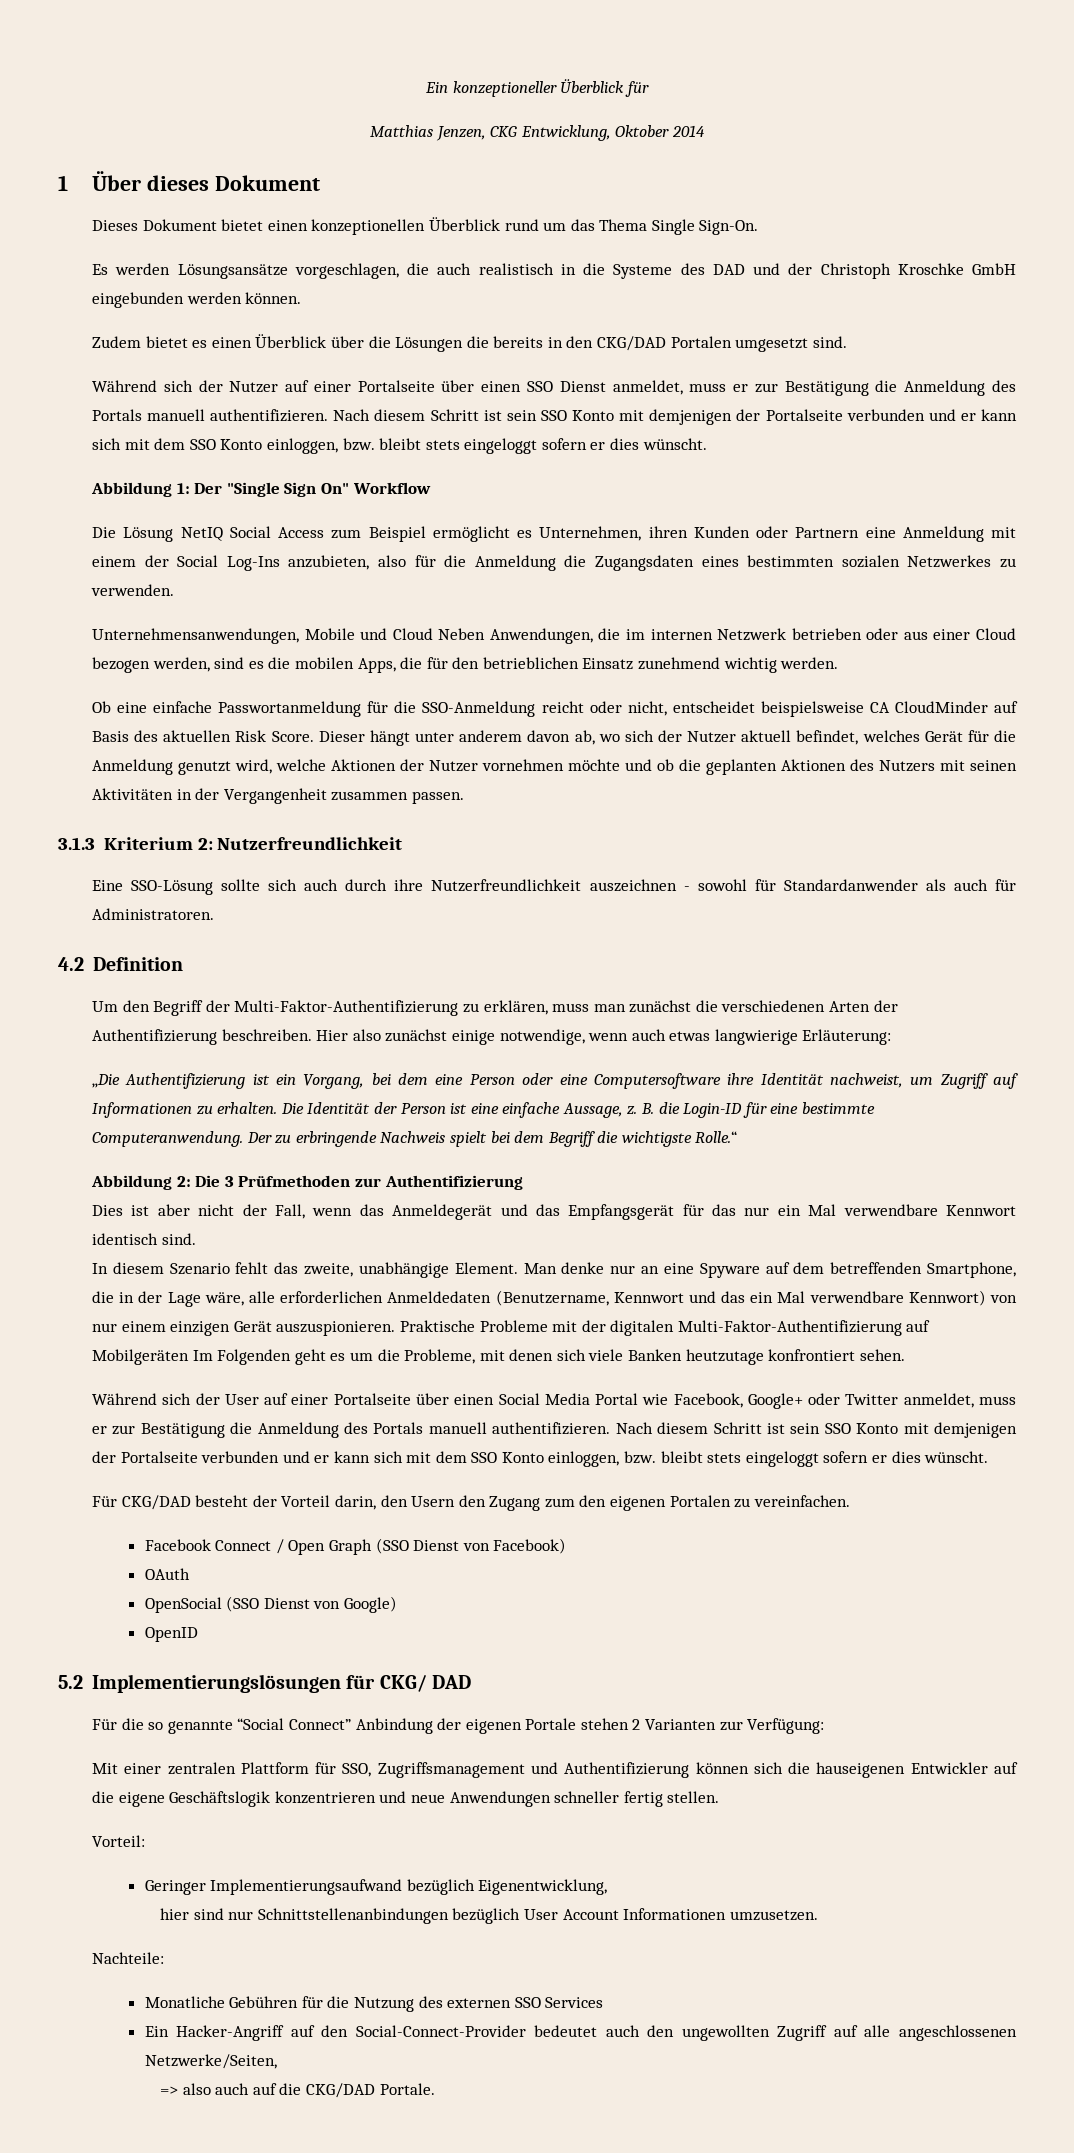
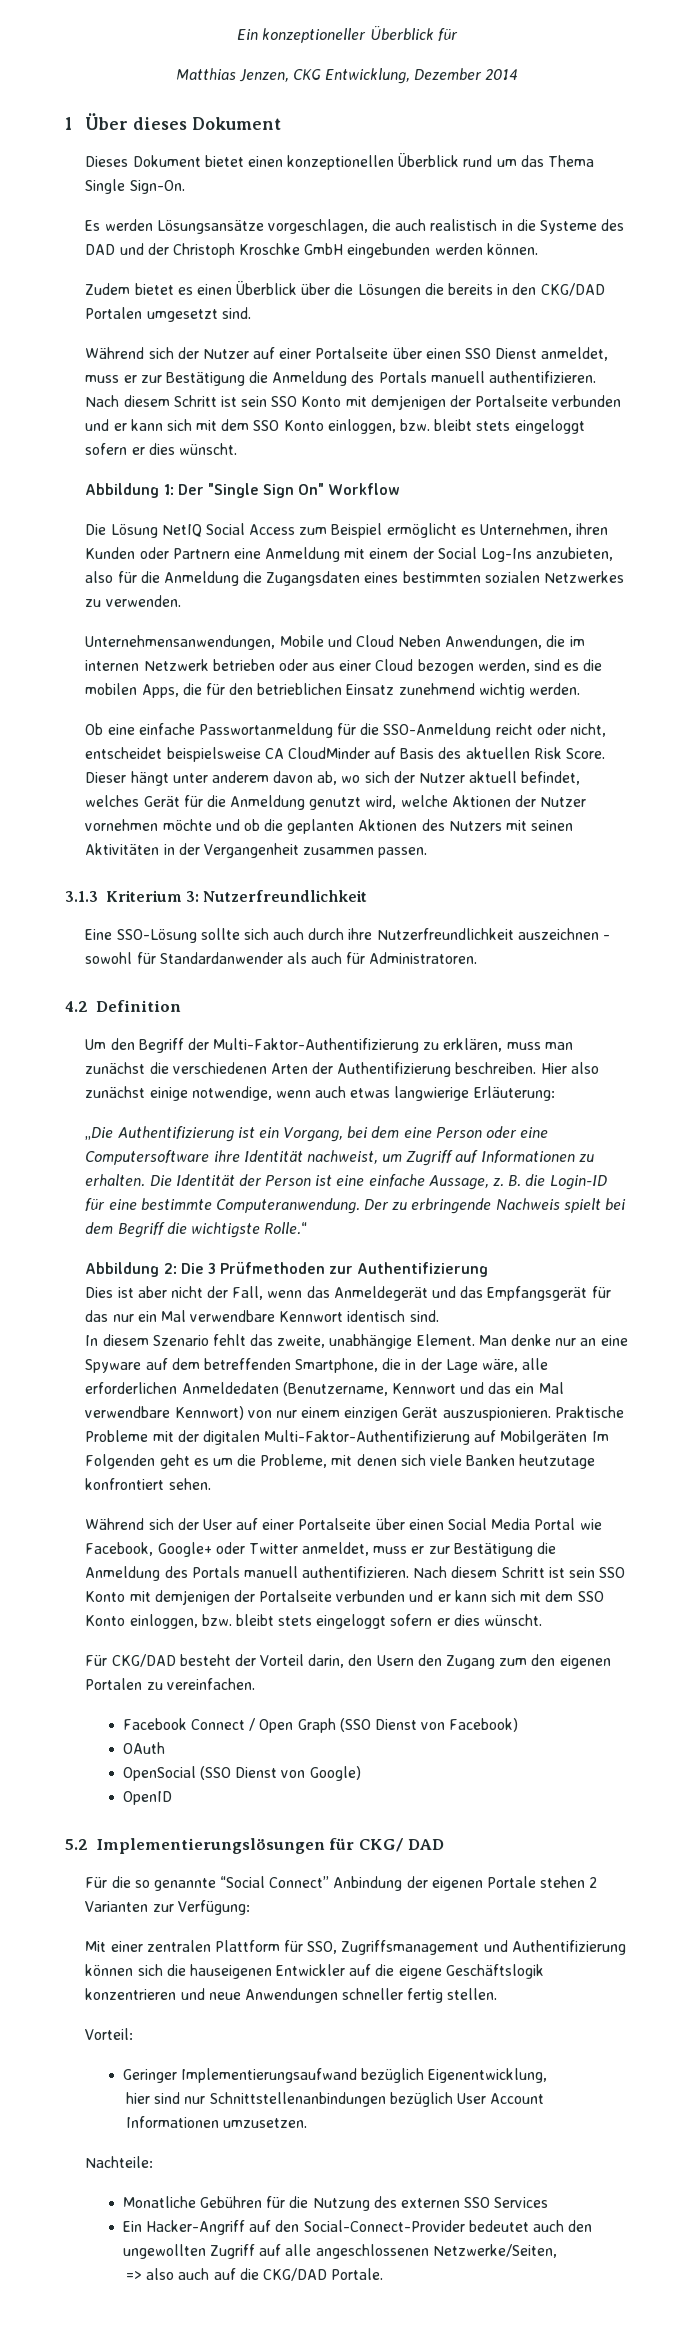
[615,125,670,137] Oktober -> [414,68,483,80] Dezember
[197,838,213,850] 2: -> [186,891,200,902] 3:

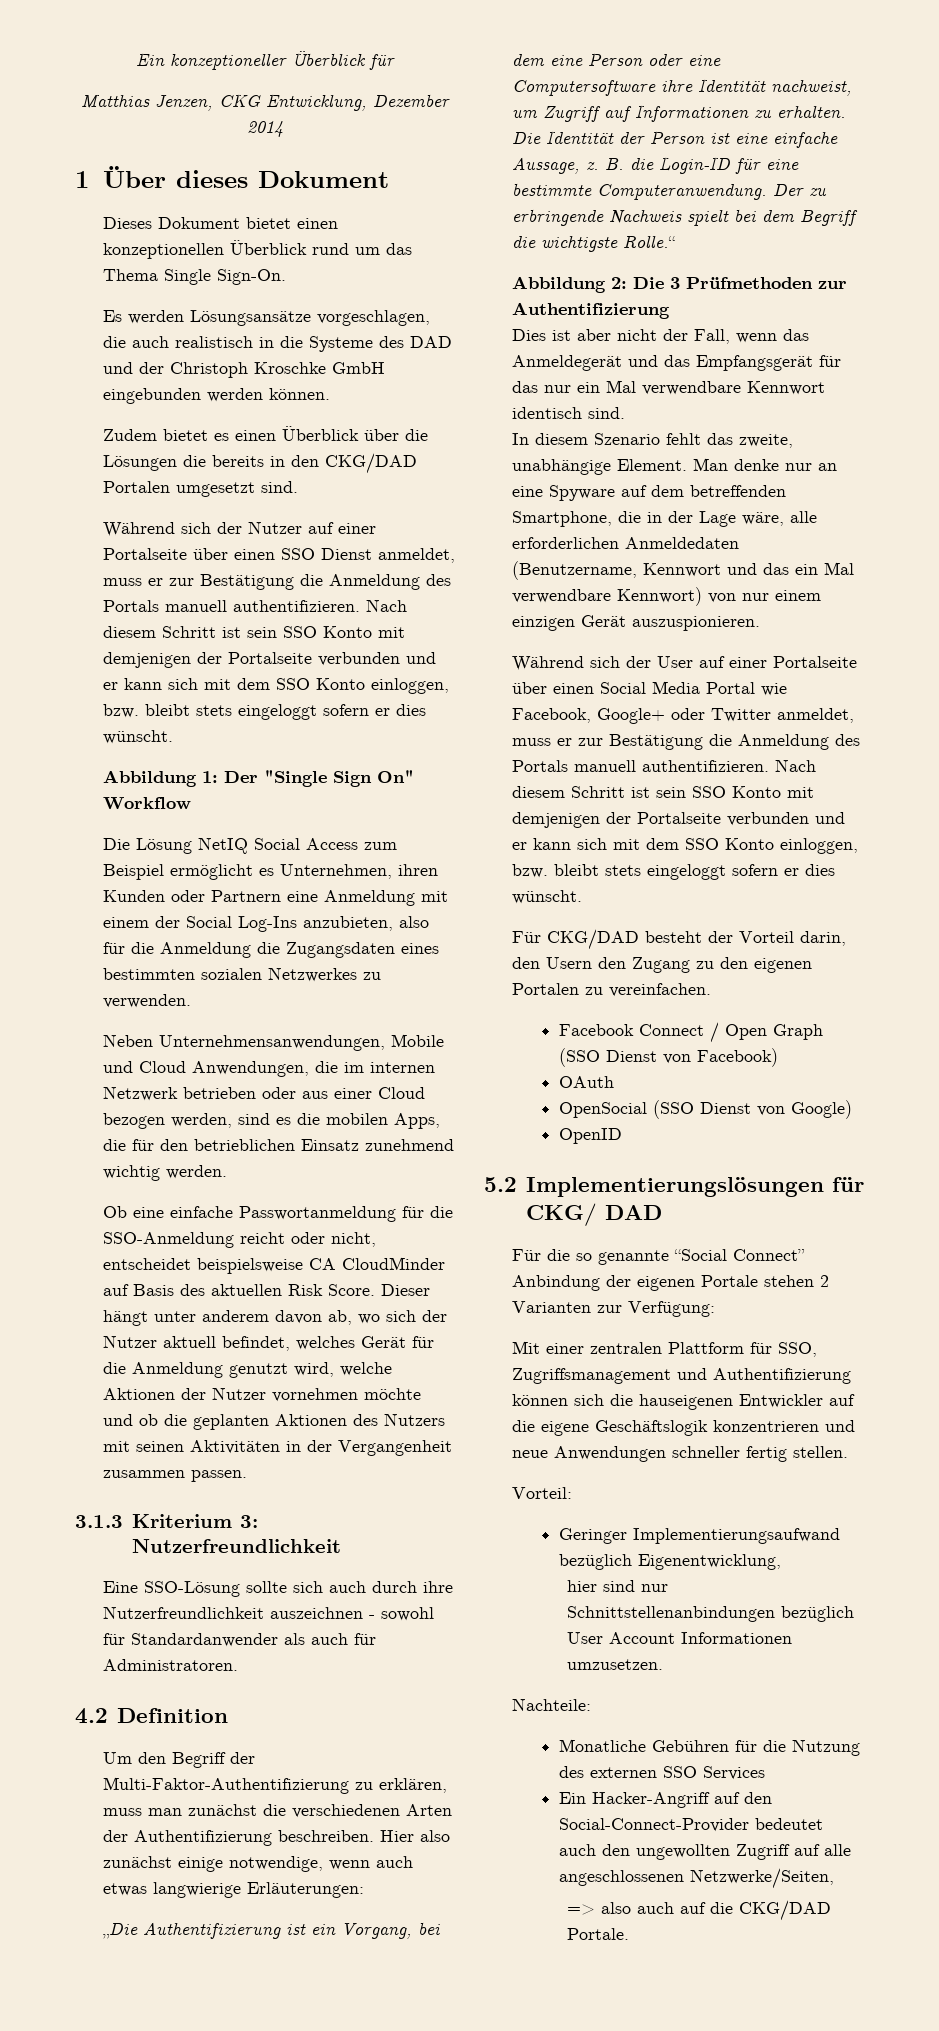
(181, 601) none -> [102,1034,153,1047] Neben
[398,635,442,647] Neben -> (186, 1067) none
[473,1086,555,1101] Erläuterung: -> [246,1882,364,1898] Erläuterungen:
[554,1406,624,1418] [85,1430,609,1445] [85,1454,596,1469] [85,1478,211,1490] Praktische Probleme mit der digitalen Multi-Faktor-Authentifizierung auf Mobilgeräten Im Folgenden geht es um die Probleme, mit denen sich viele Banken heutzutage konfrontiert sehen. -> (760, 623) none
[499,1658,528,1666] zum -> [695,961,714,969] zu

